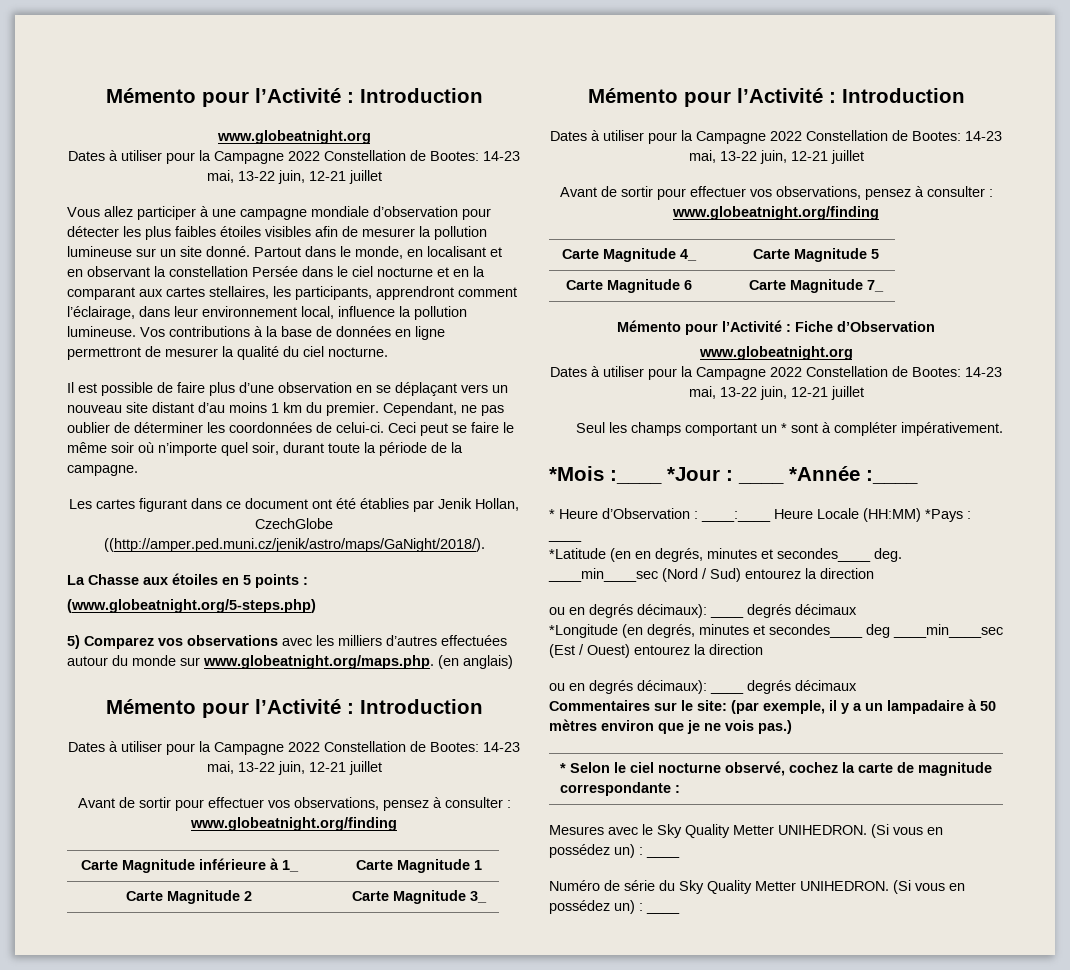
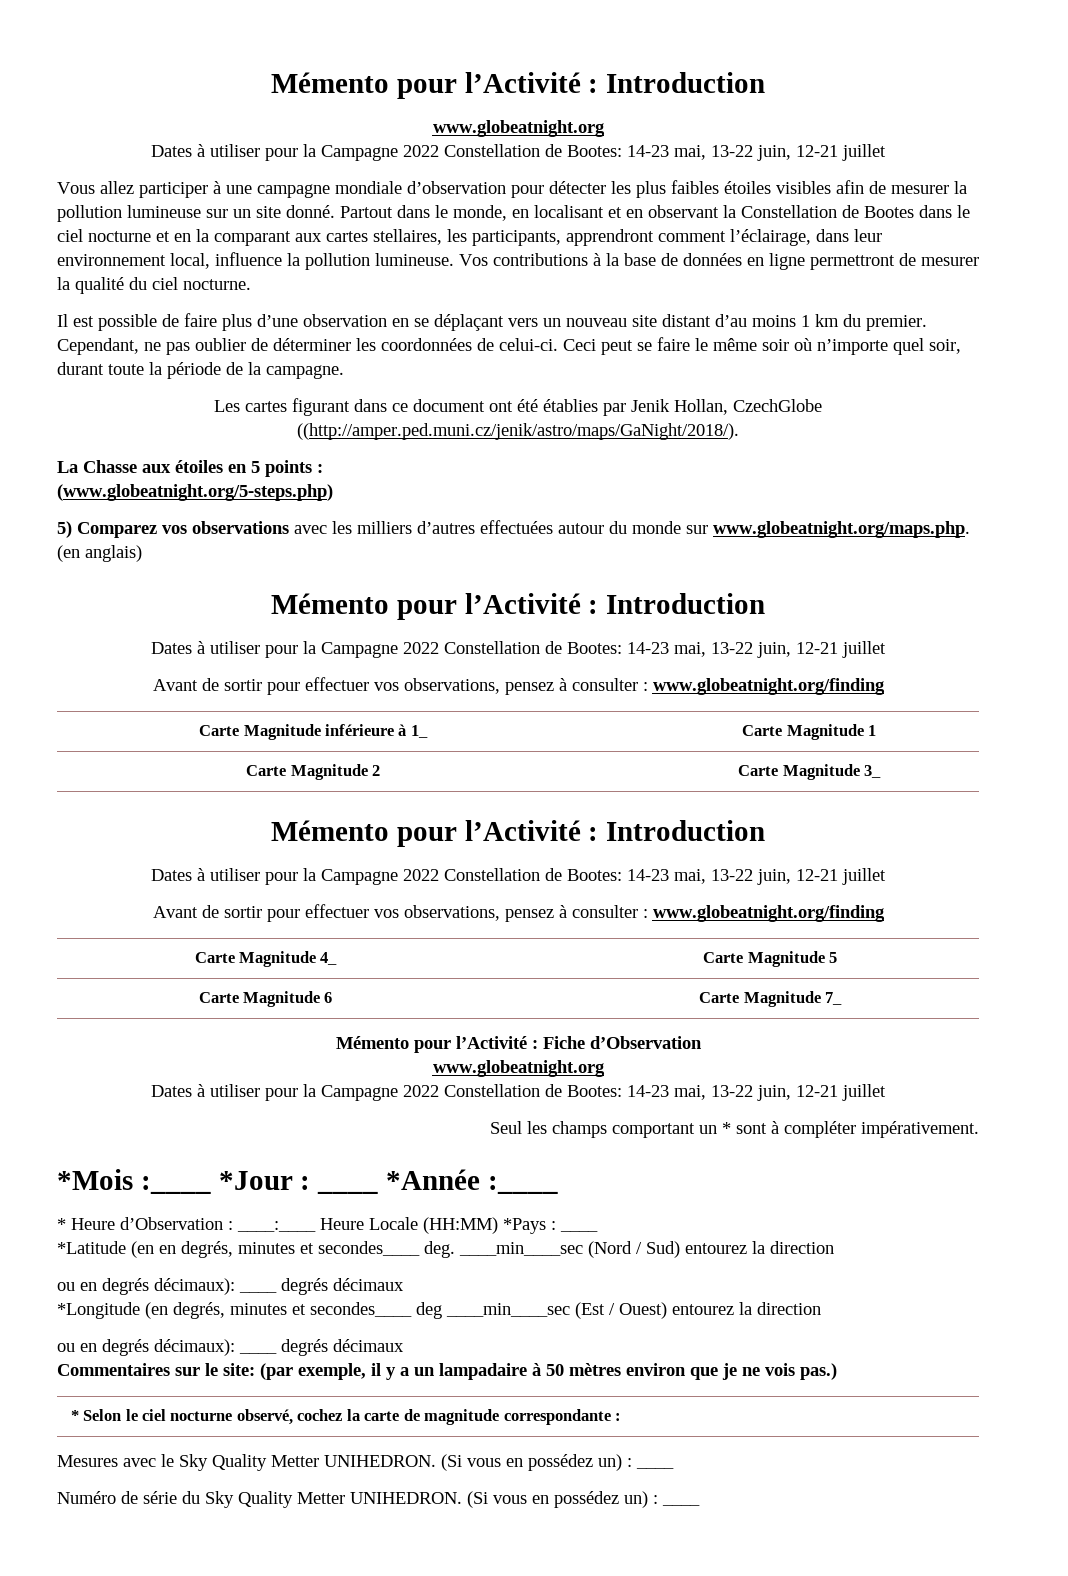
[169,266,298,277] constellation Persée -> [741,205,914,218] Constellation de Bootes

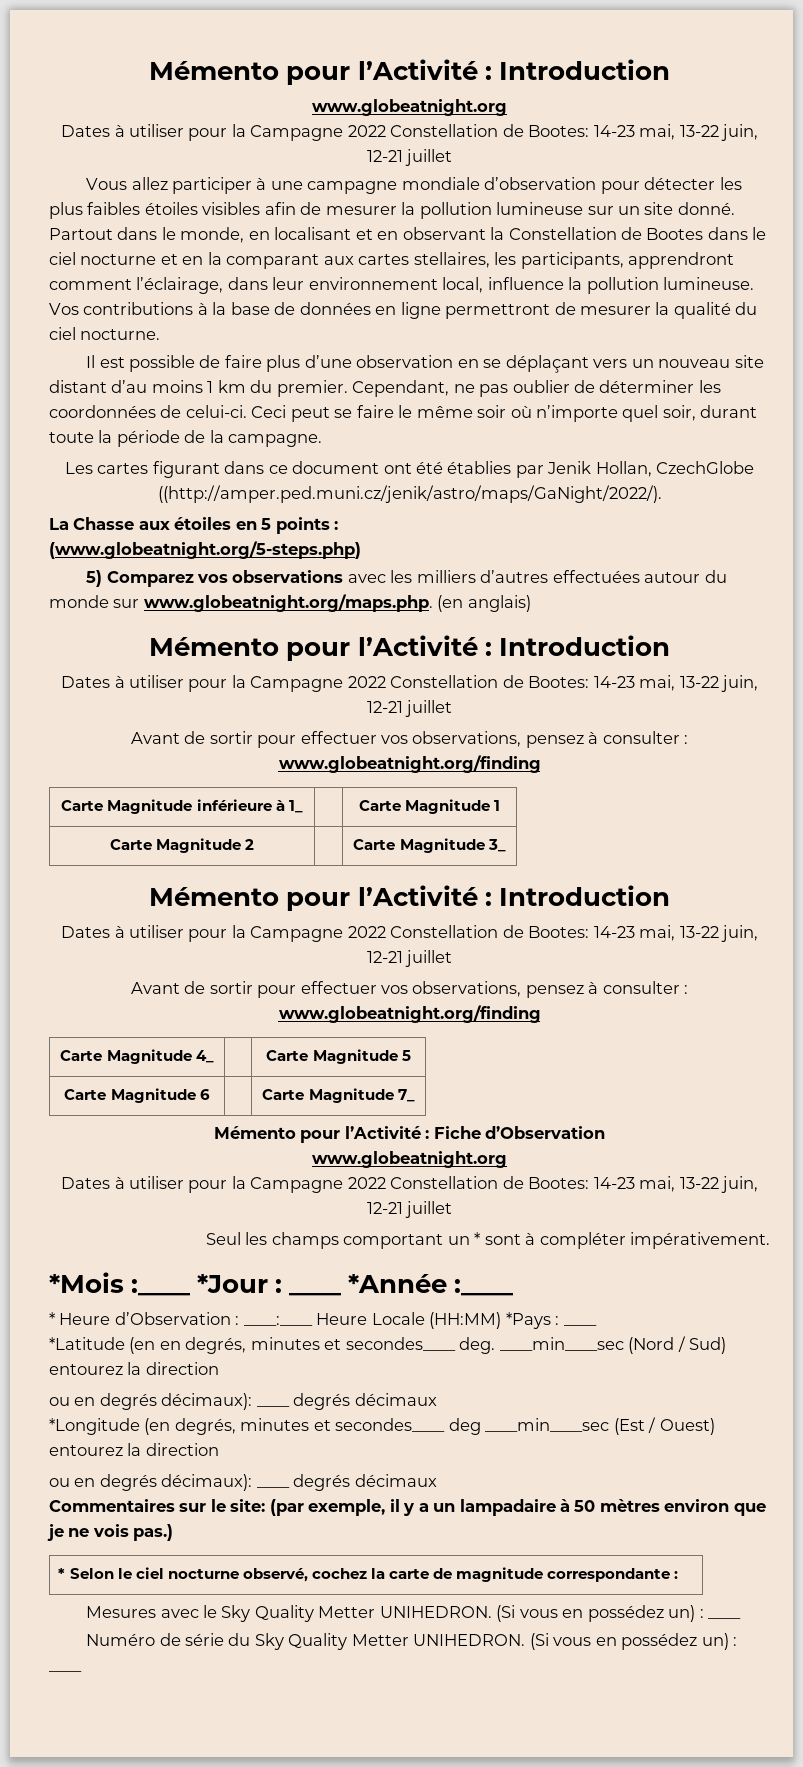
[297,423,739,440] ((http://amper.ped.muni.cz/jenik/astro/maps/GaNight/2018/). -> [157,485,662,503] ((http://amper.ped.muni.cz/jenik/astro/maps/GaNight/2022/).

